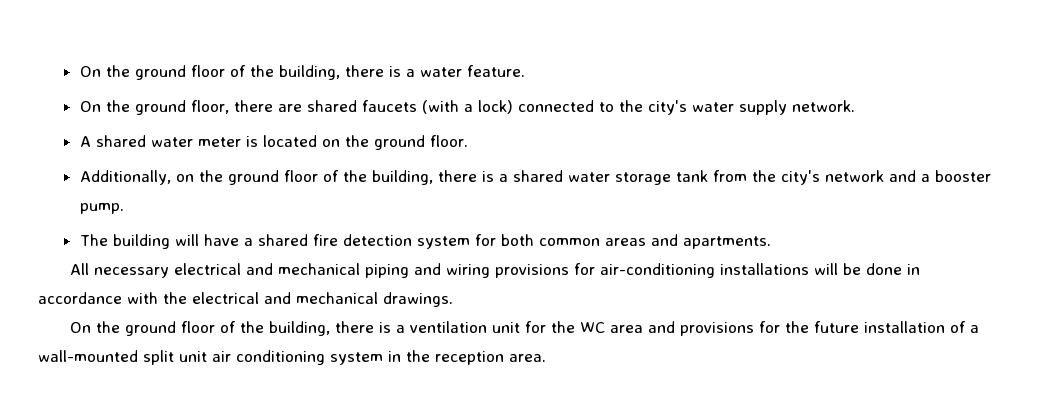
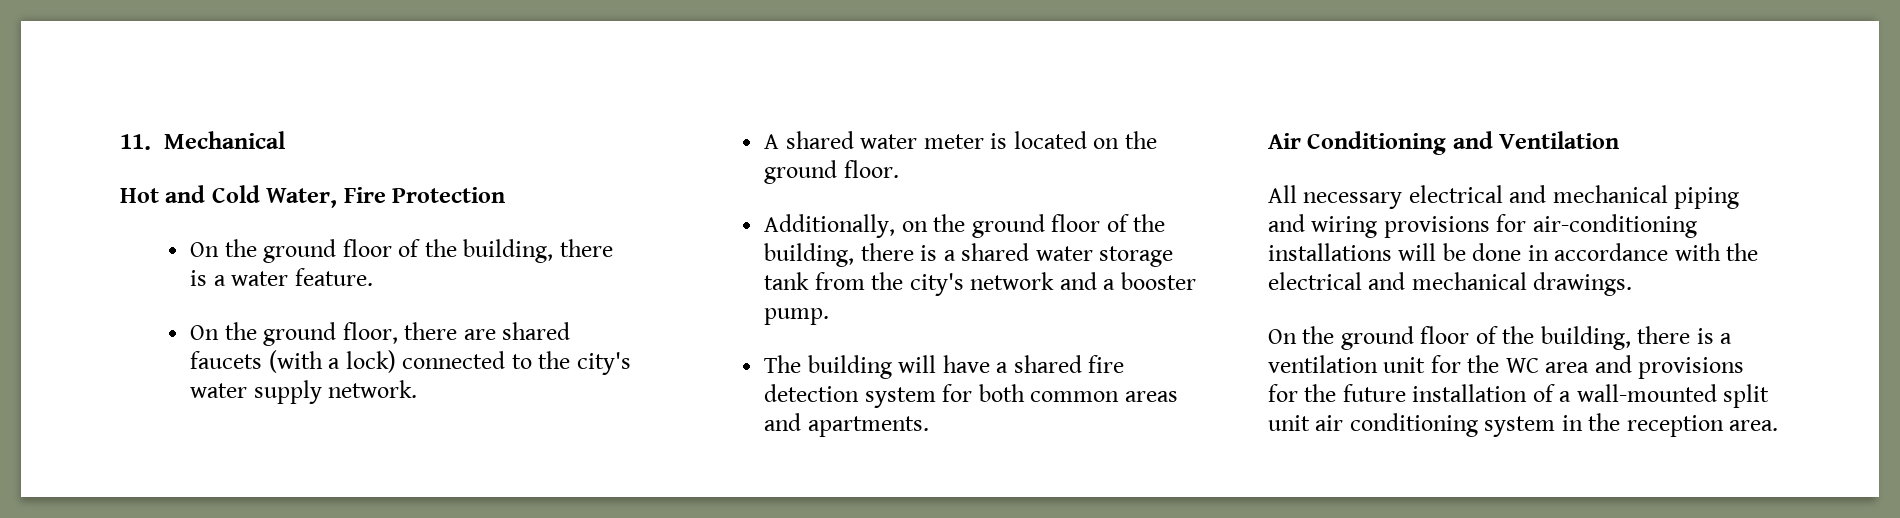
(79, 71) none -> [120,131,287,150] [120,185,506,208] 11. Mechanical // Hot and Cold Water, Fire Protection //
(771, 242) none -> [1268,131,1620,155] // Air Conditioning and Ventilation

